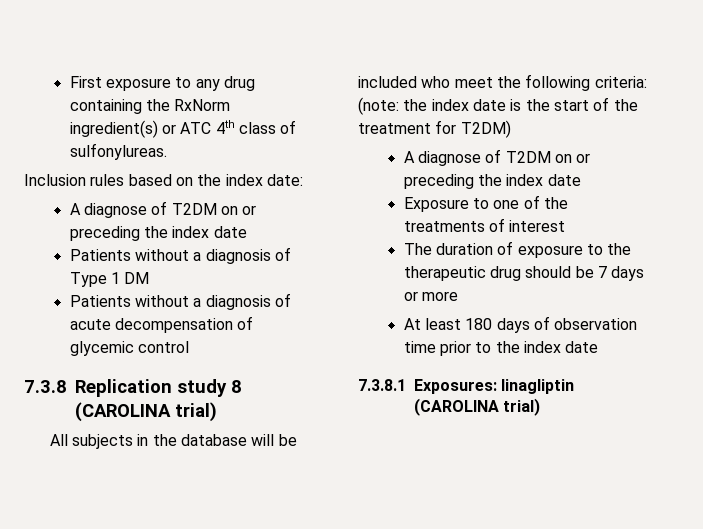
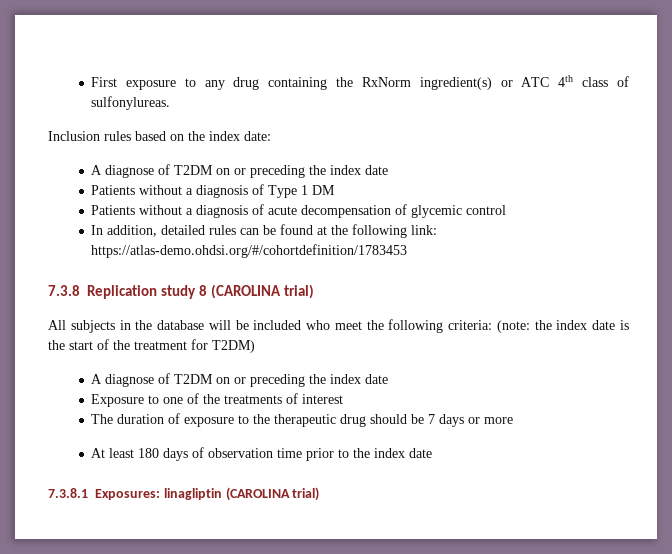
(190, 347) none -> [91,224,438,238] [91,244,408,258] // In addition, detailed rules can be found at the following link: https://atlas-demo.ohdsi.org/#/cohortdefinition/1783453

